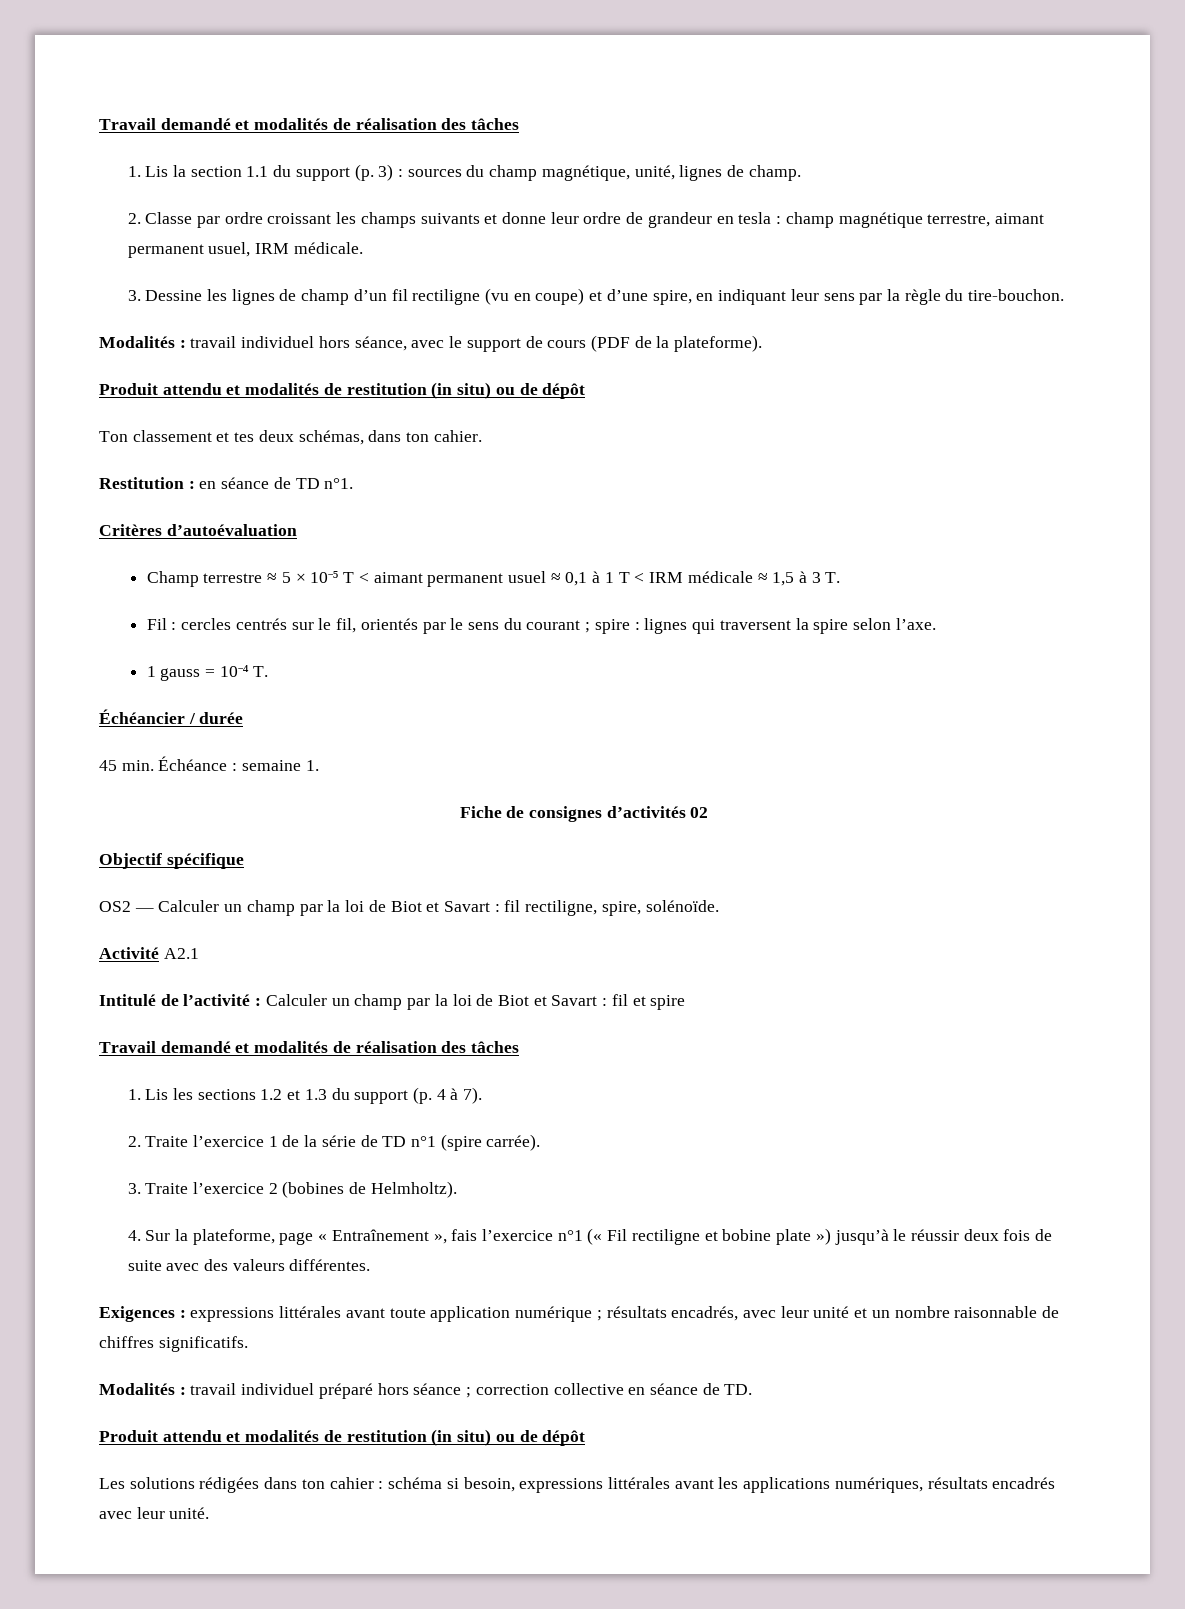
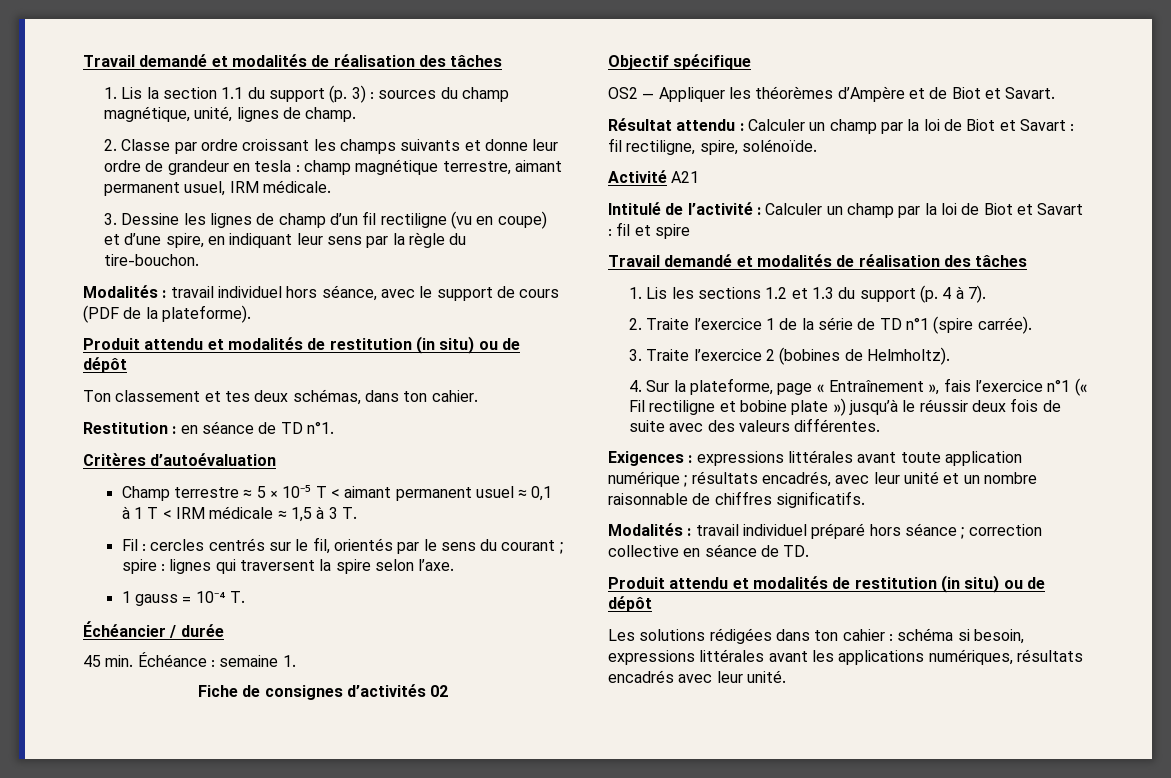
(154, 910) none -> [658,86,1056,102] [608,118,744,131] Appliquer les théorèmes d’Ampère et de Biot et Savart. // Résultat attendu :
[163,948,199,959] A2.1 -> [671,171,700,183] A21

